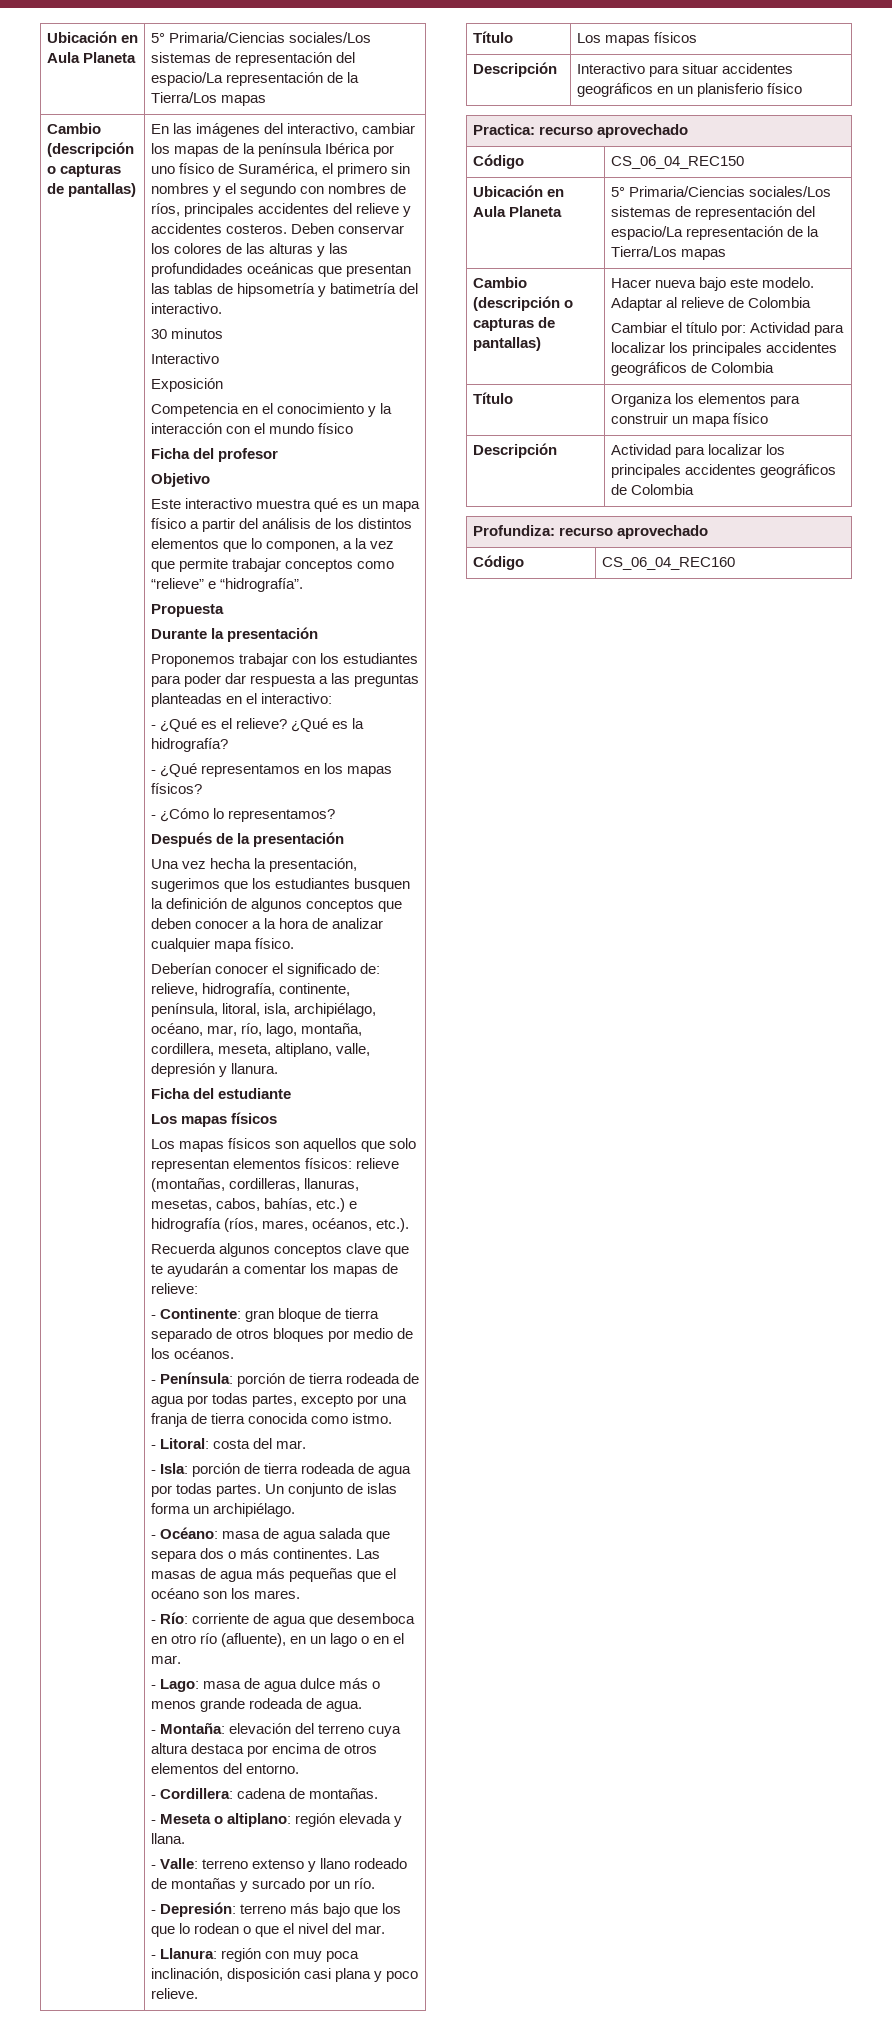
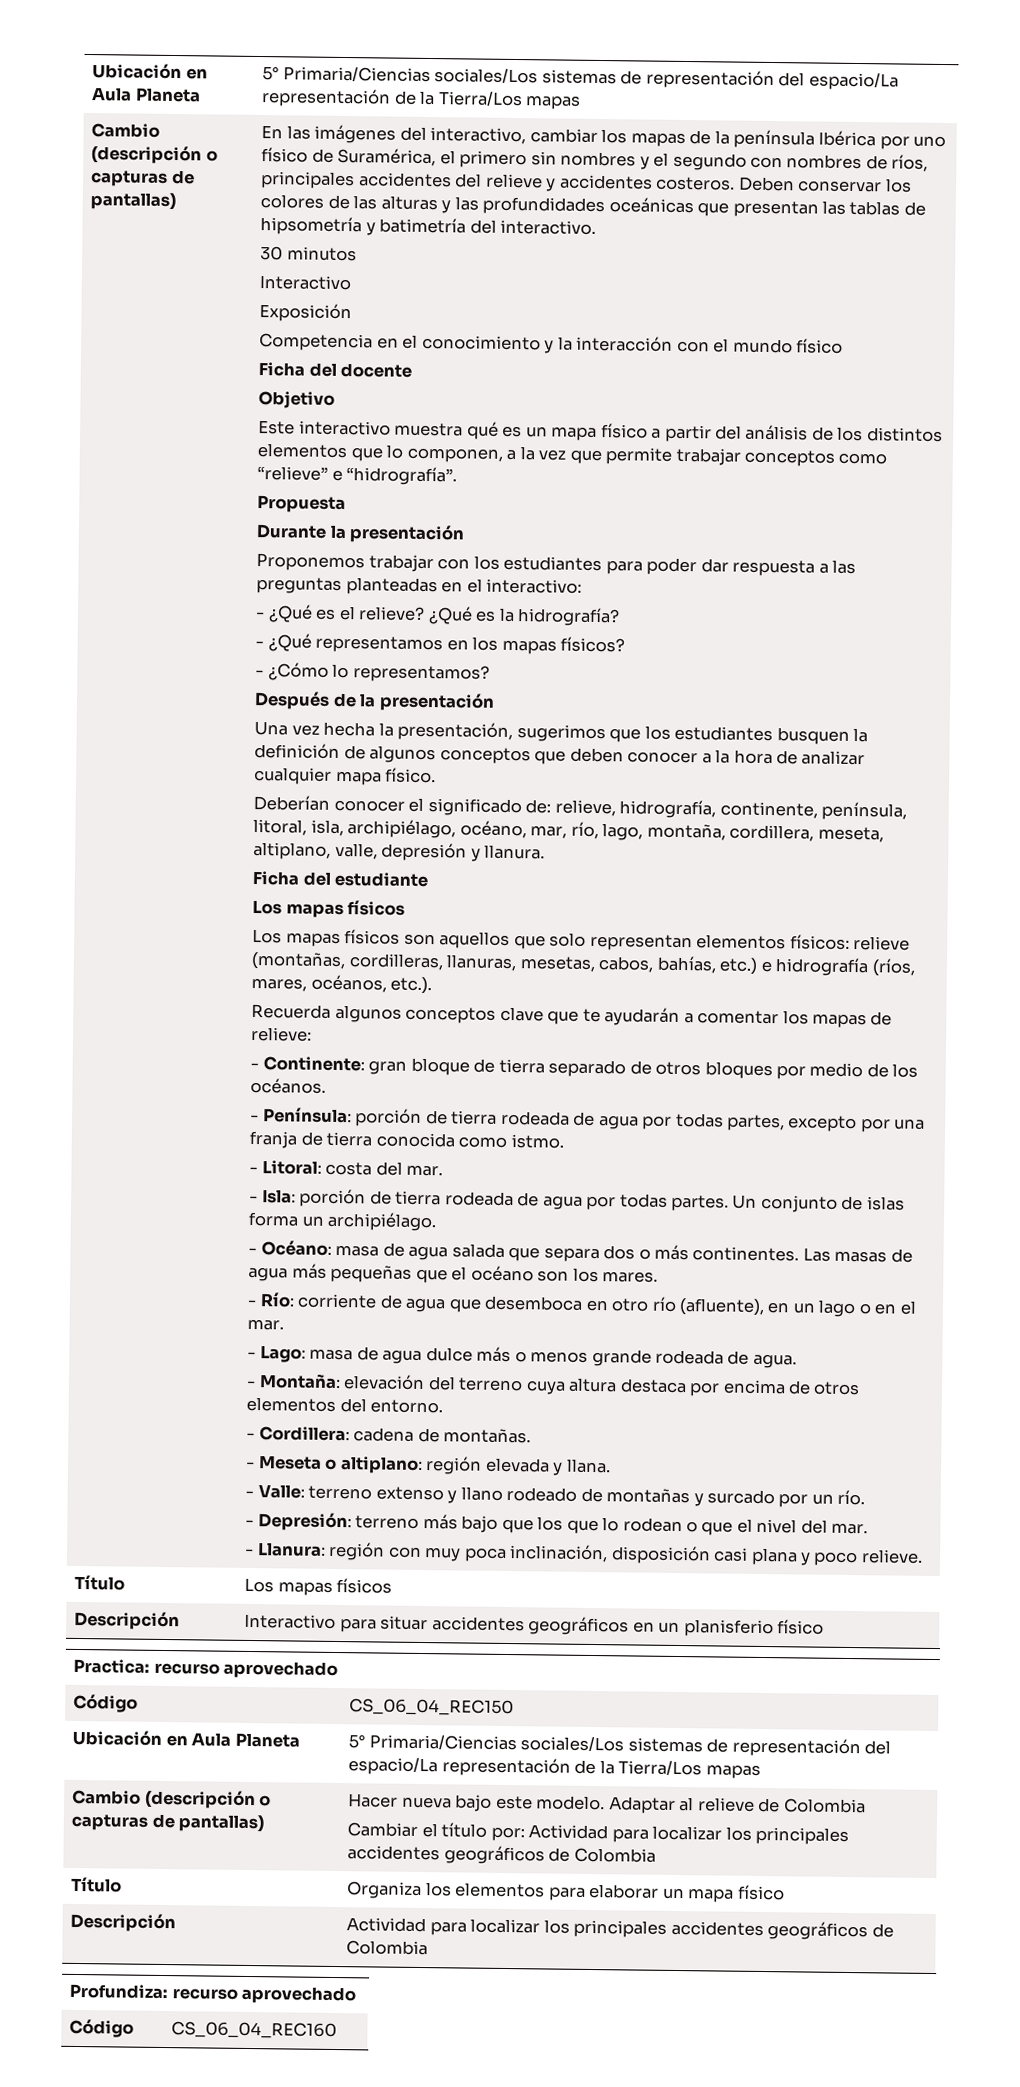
[217,448,278,462] profesor -> [340,362,413,378] docente
[610,413,668,424] construir -> [589,1883,660,1899] elaborar

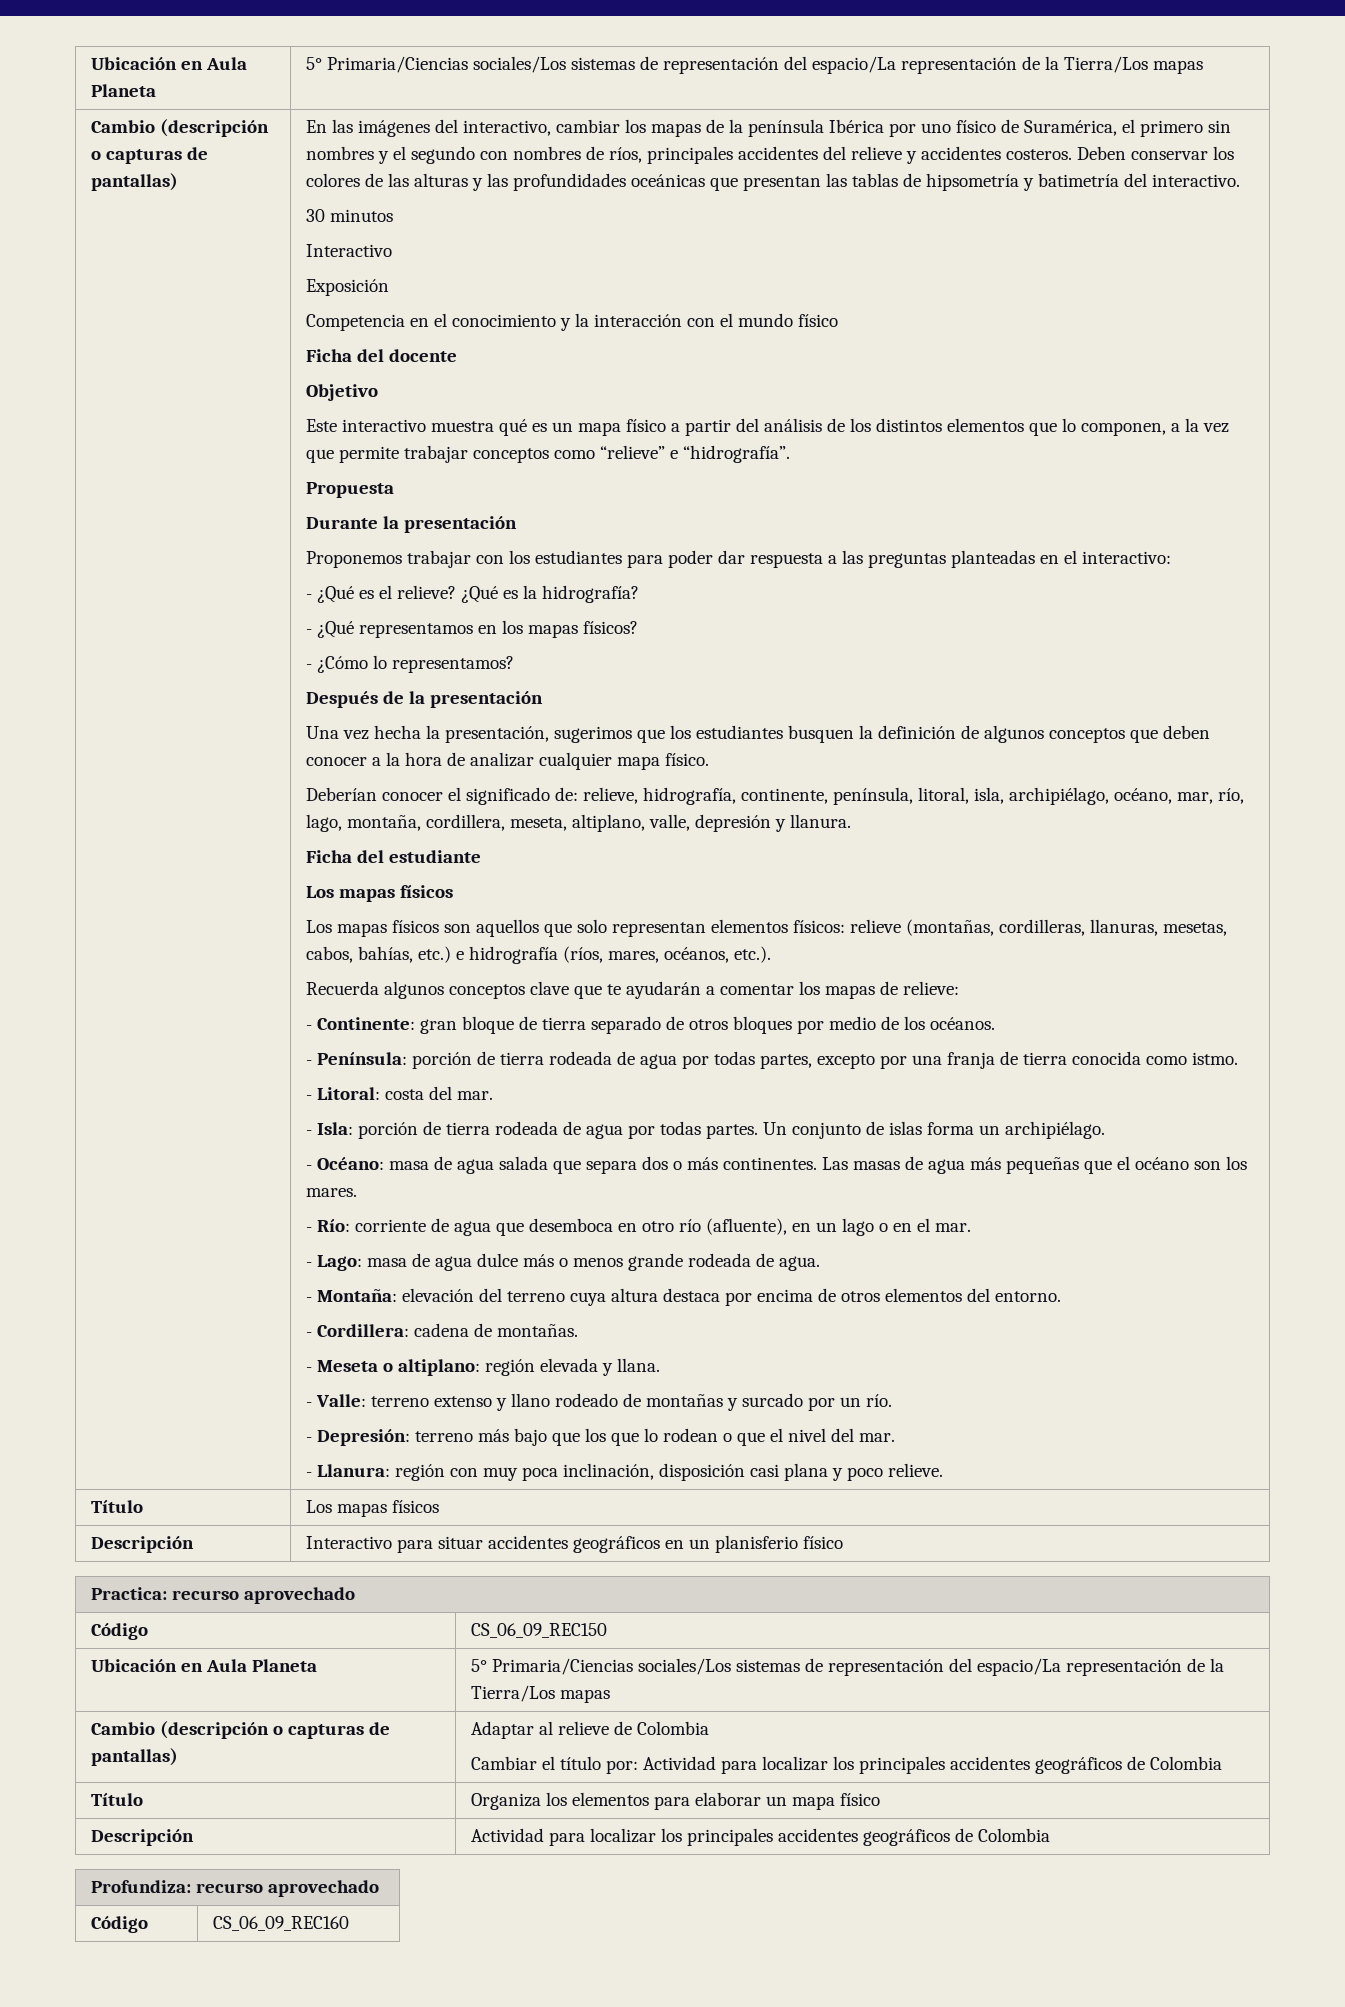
[349,1698,515,1717] CS_06_04_REC150 -> [471,1623,608,1638] CS_06_09_REC150
[348,1793,606,1812] Hacer nueva bajo este modelo. -> (179, 1757) none
[171,2021,338,2040] CS_06_04_REC160 -> [213,1916,350,1931] CS_06_09_REC160

